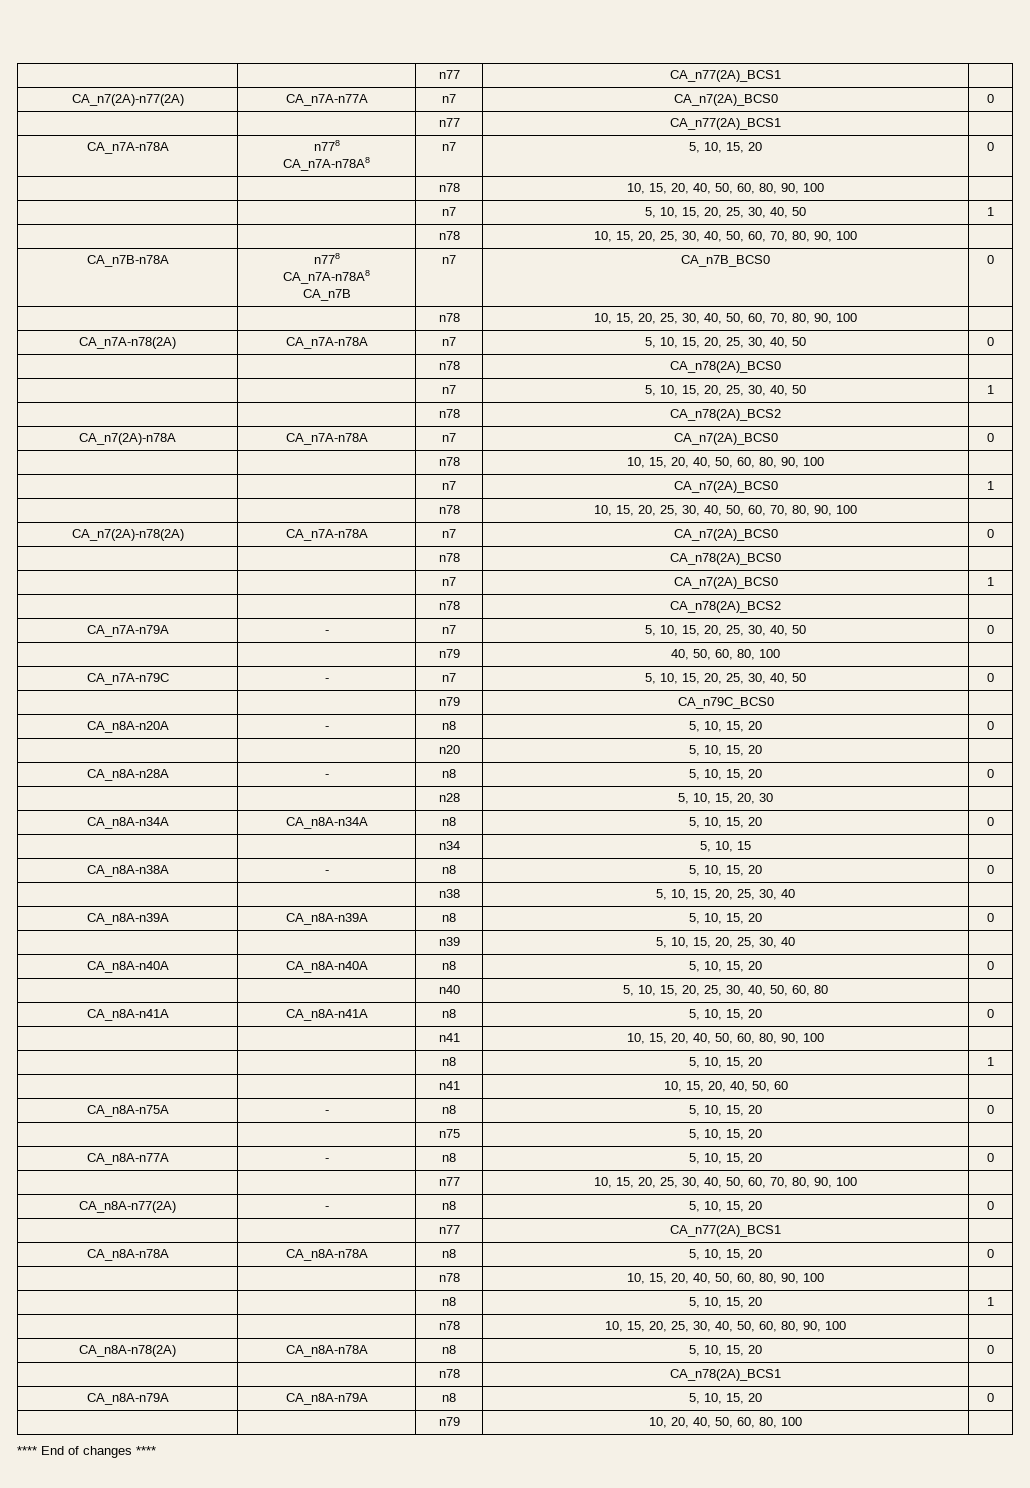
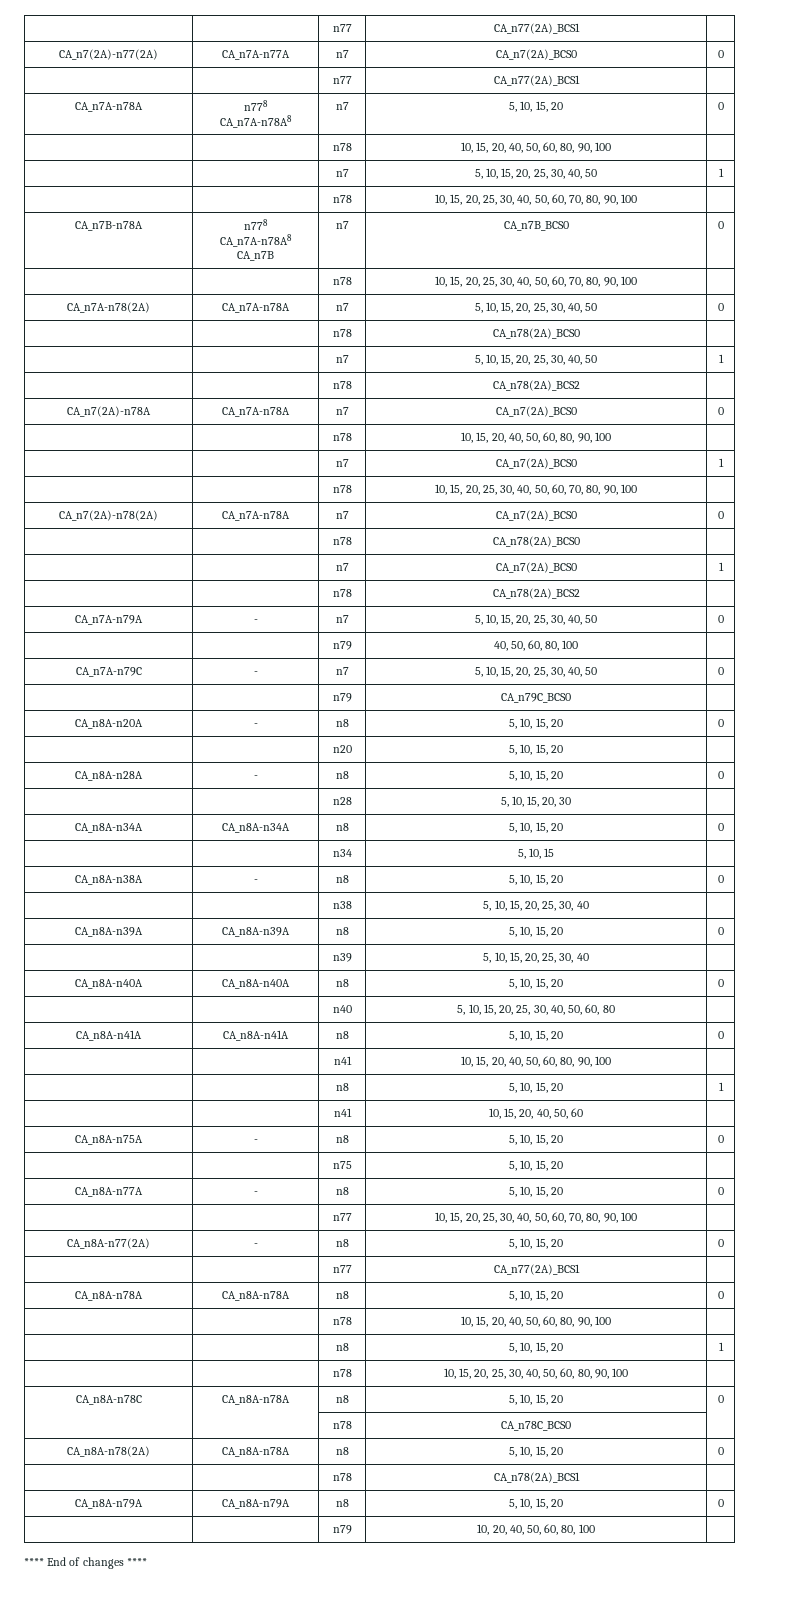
(846, 1325) none -> [75,1395,142,1405] [222,1395,290,1405] [335,1395,349,1403] [509,1394,563,1405] [717,1395,724,1403] [332,1421,352,1429] [501,1421,571,1431] // CA_n8A-n78C | CA_n8A-n78A | n8 | 5, 10, 15, 20 | 0 // | | n78 | CA_n78C_BCS0 |

